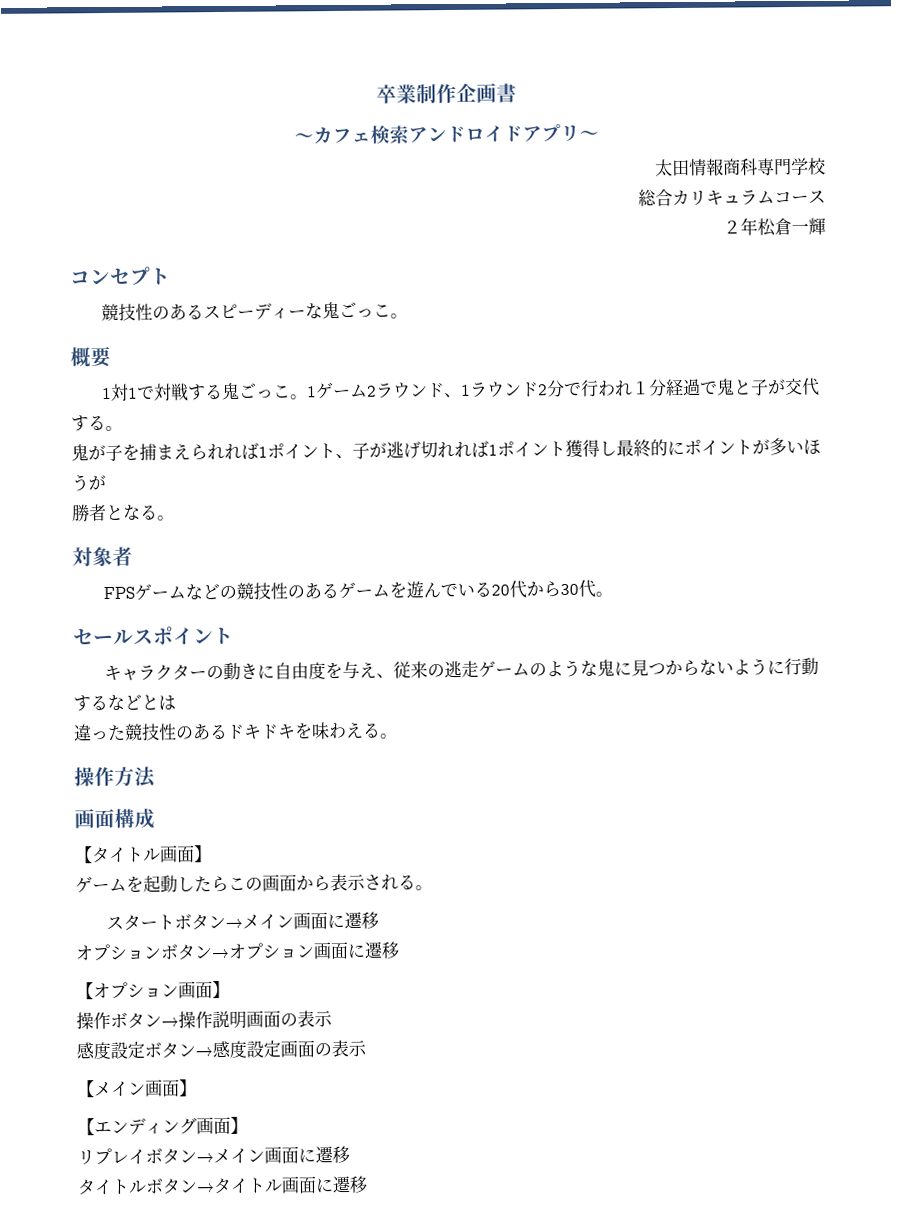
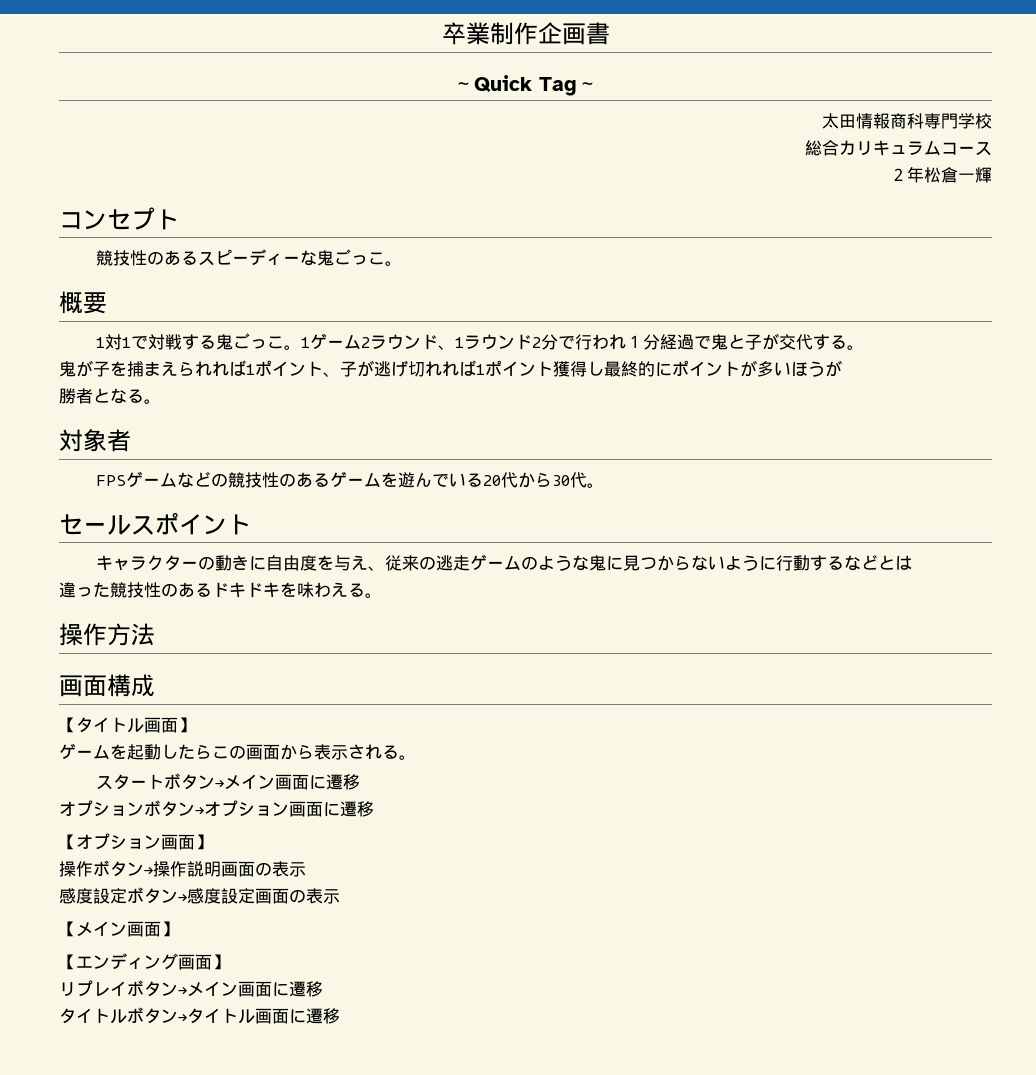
[313,124,580,145] カフェ検索アンドロイドアプリ -> [474,75,577,96] Quick Tag

